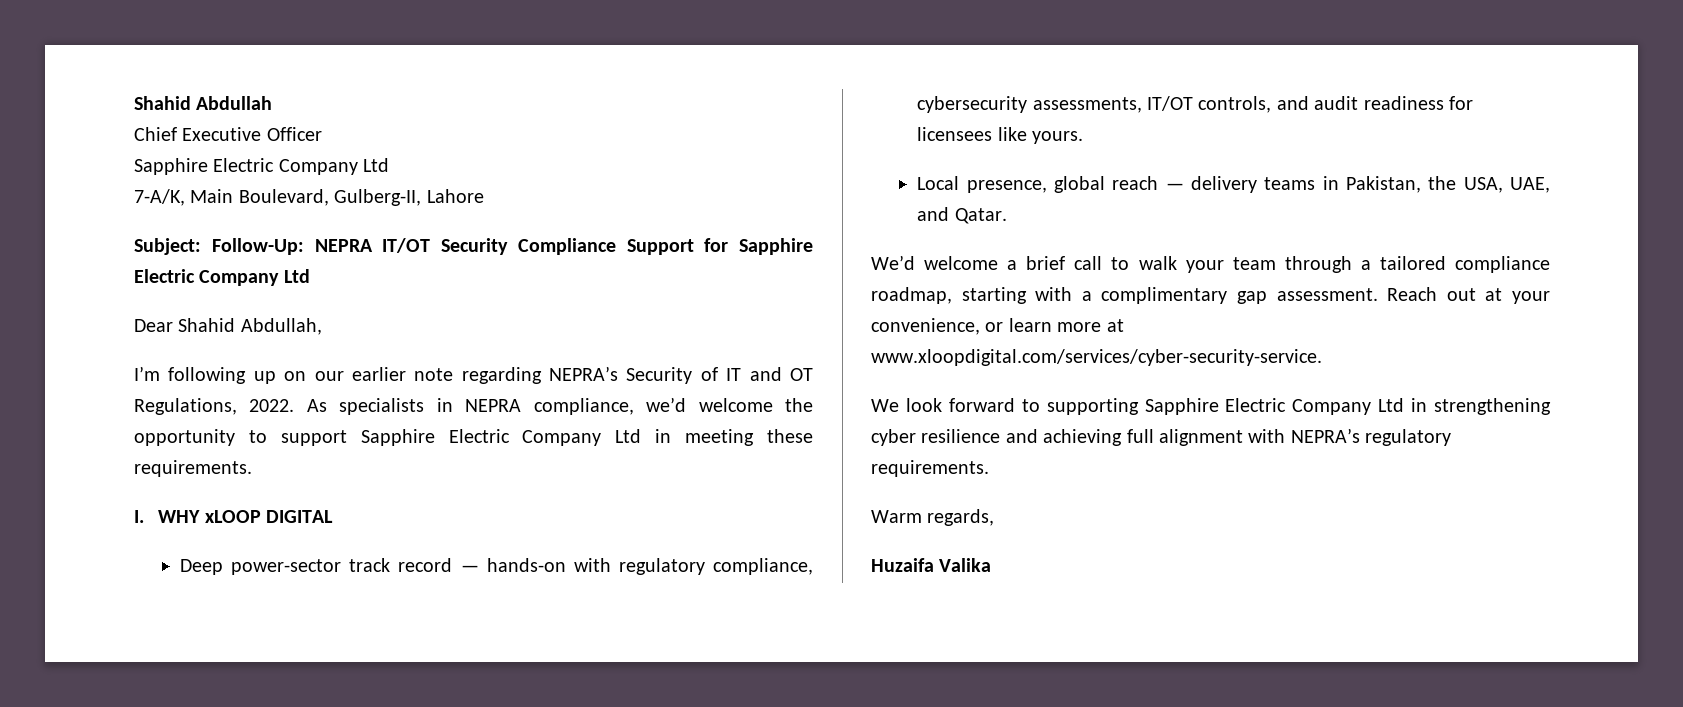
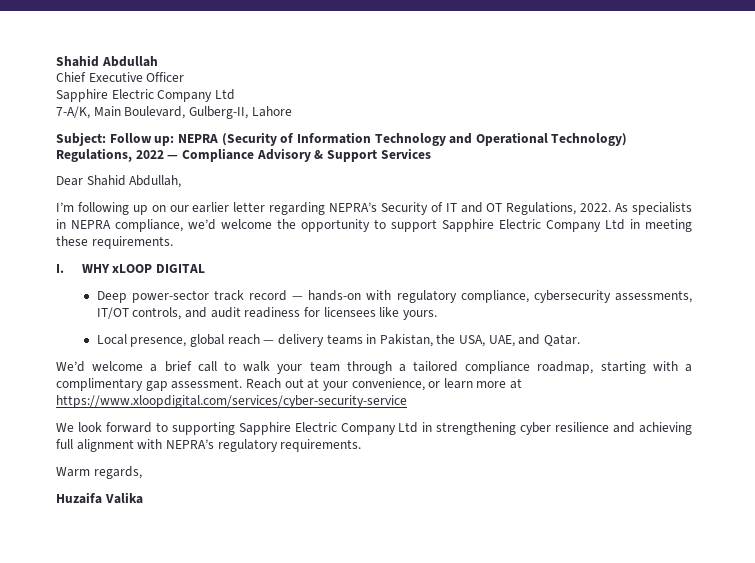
[211,238,813,255] [134,269,310,286] Follow-Up: NEPRA IT/OT Security Compliance Support for Sapphire Electric Company Ltd -> [109,132,628,146] [56,148,431,162] Follow up: NEPRA (Security of Information Technology and Operational Technology) Regulations, 2022 — Compliance Advisory & Support Services
[414,368,454,381] note -> [233,202,266,212] letter
[871,349,1322,366] www.xloopdigital.com/services/cyber-security-service. -> [56,395,407,408] https://www.xloopdigital.com/services/cyber-security-service

